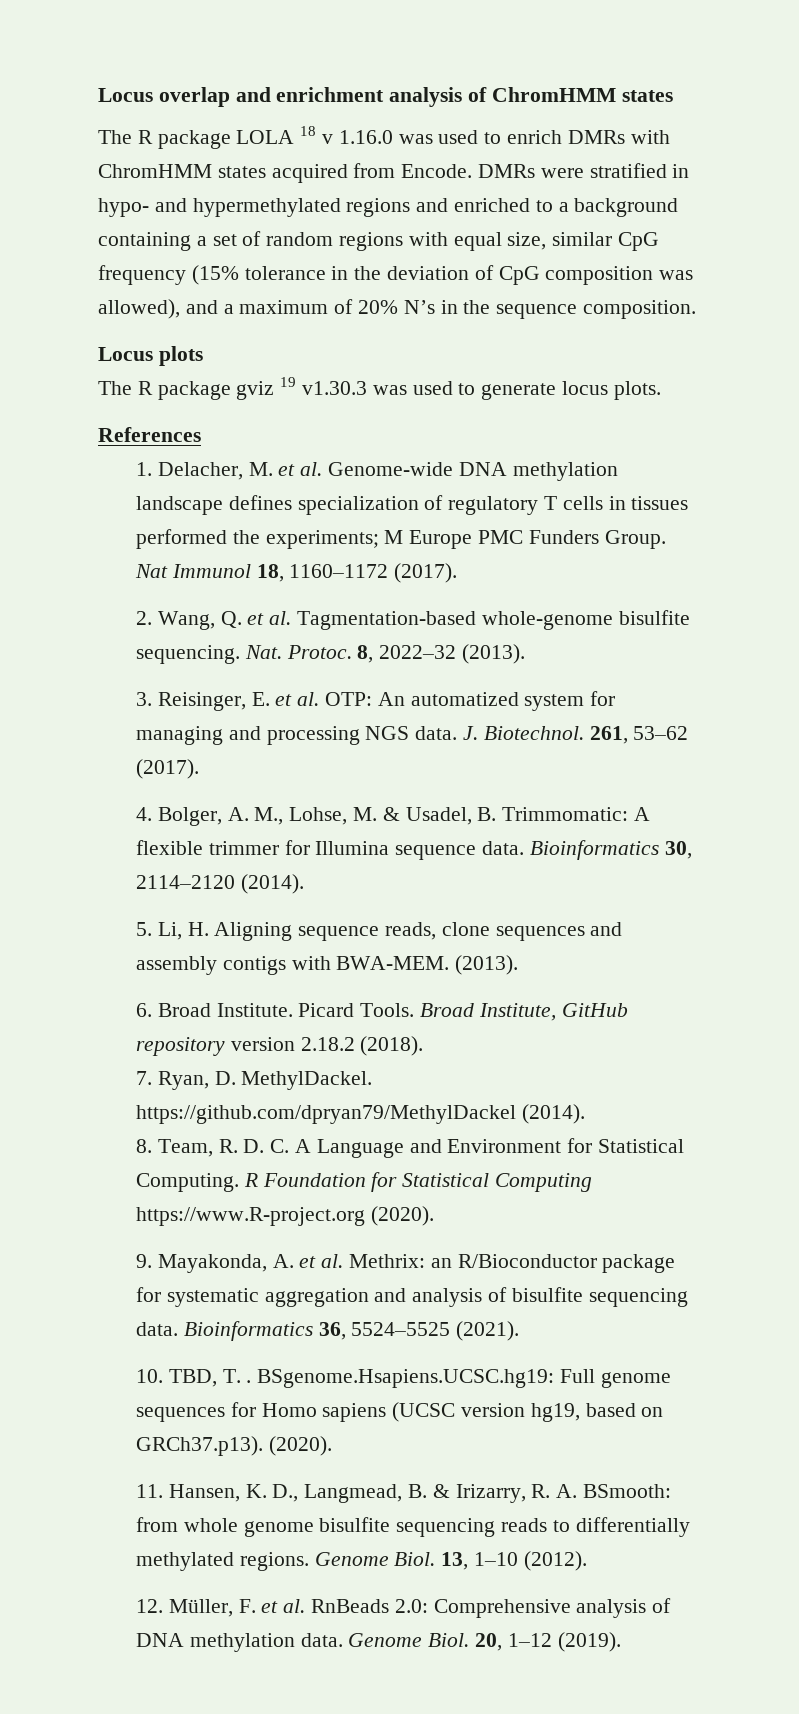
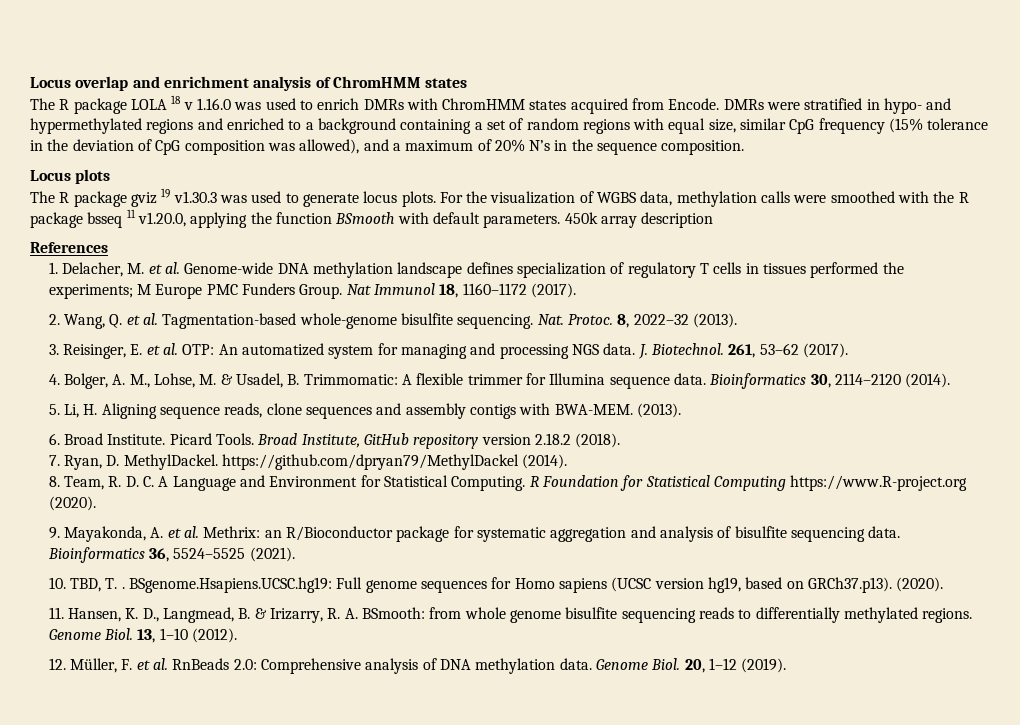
(661, 390) none -> [439,191,969,207] [30,209,714,228] For the visualization of WGBS data, methylation calls were smoothed with the R package bsseq 11 v1.20.0, applying the function BSmooth with default parameters. 450k array description

